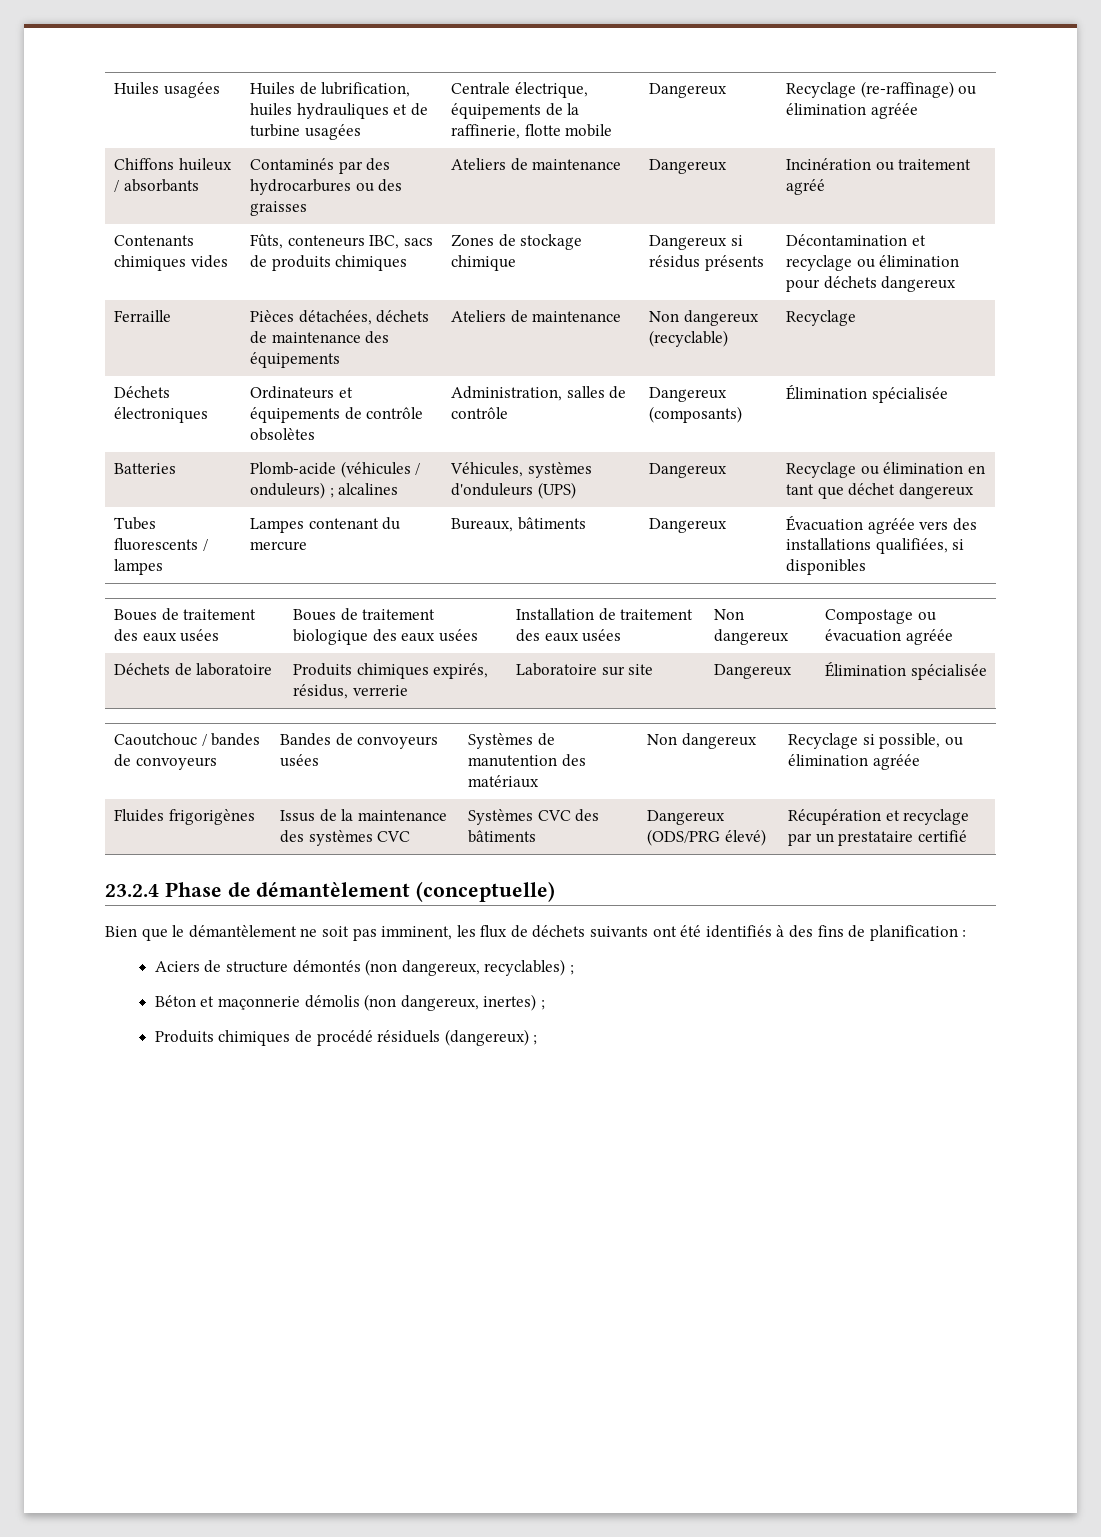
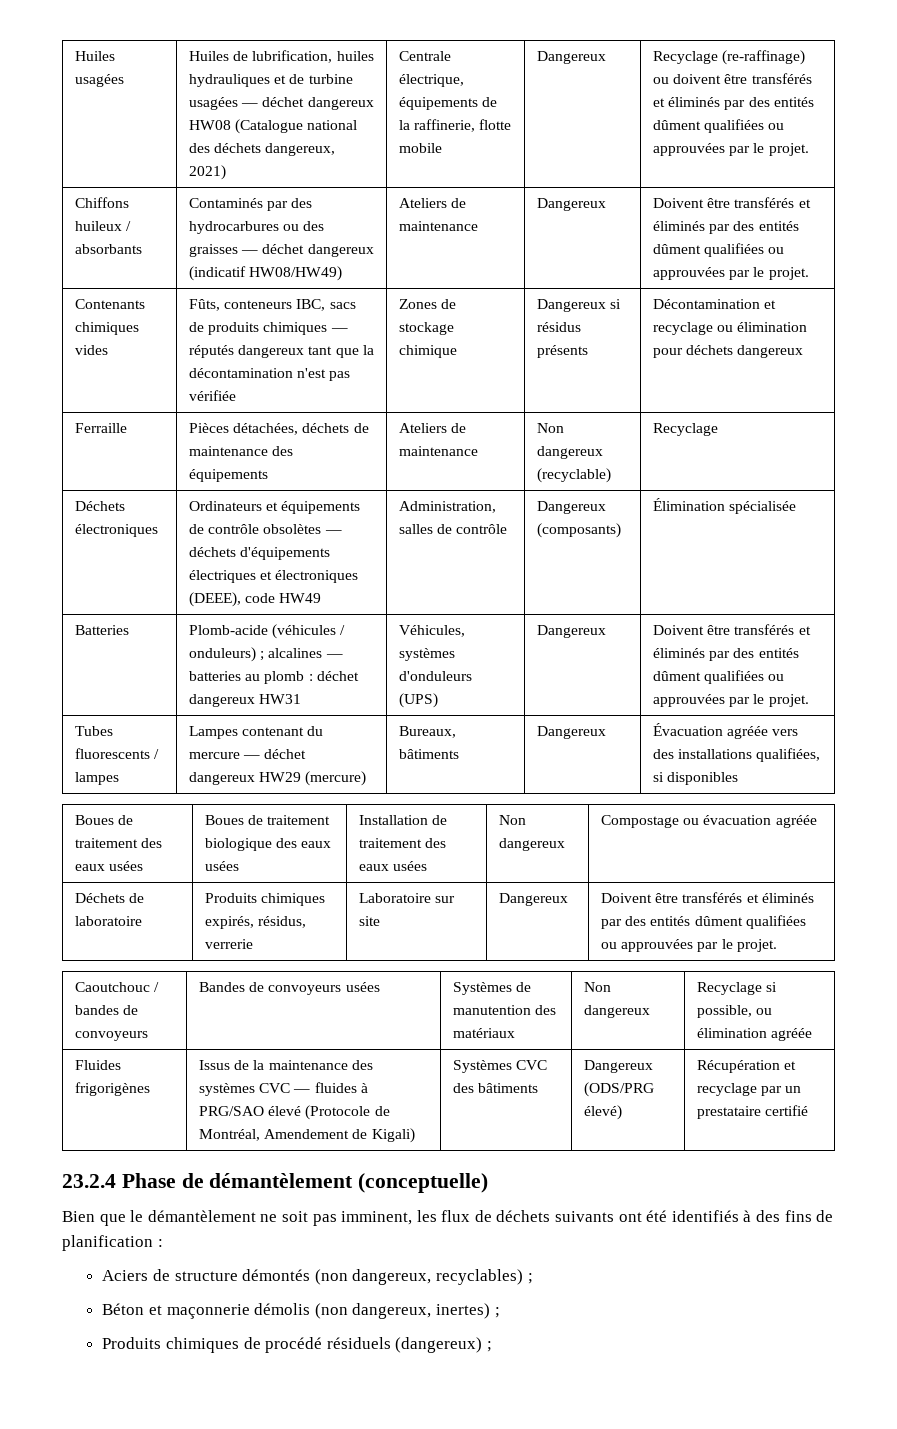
(361, 132) none -> [241,97,374,110] [188,119,358,134] [188,143,336,156] [188,165,226,180] — déchet dangereux HW08 (Catalogue national des déchets dangereux, 2021)
[785,103,918,119] élimination agréée -> [673,73,812,84] [652,97,814,110] [652,119,785,133] [652,143,809,156] doivent être transférés et éliminés par des entités dûment qualifiées ou approuvées par le projet.
(307, 208) none -> [241,244,374,257] [188,266,343,281] — déchet dangereux (indicatif HW08/HW49)
[785,158,972,171] [785,179,825,195] Incinération ou traitement agréé -> [652,197,811,208] [652,221,799,234] [652,243,785,257] [652,267,809,280] Doivent être transférés et éliminés par des entités dûment qualifiées ou approuvées par le projet.
(408, 263) none -> [330,328,348,332] [188,345,374,358] [188,368,351,381] [188,390,236,401] — réputés dangereux tant que la décontamination n'est pas vérifiée
(315, 434) none -> [324,530,342,534] [188,547,331,560] [188,570,359,583] [188,592,322,607] — déchets d'équipements électriques et électroniques (DEEE), code HW49
(399, 489) none -> [325,654,343,658] [188,671,359,684] [188,694,302,707] — batteries au plomb : déchet dangereux HW31
[785,462,985,478] [785,483,974,499] Recyclage ou élimination en tant que déchet dangereux -> [652,624,811,635] [652,648,799,661] [652,670,785,684] [652,694,809,707] Doivent être transférés et éliminés par des entités dûment qualifiées ou approuvées par le projet.
(307, 546) none -> [243,749,307,759] [188,771,367,786] — déchet dangereux HW29 (mercure)
[824,661,987,680] Élimination spécialisée -> [600,892,814,903] [600,915,806,929] [600,939,777,952] Doivent être transférés et éliminés par des entités dûment qualifiées ou approuvées par le projet.
(411, 836) none -> [293,1082,368,1093] [198,1105,390,1120] [198,1128,415,1143] — fluides à PRG/SAO élevé (Protocole de Montréal, Amendement de Kigali)

